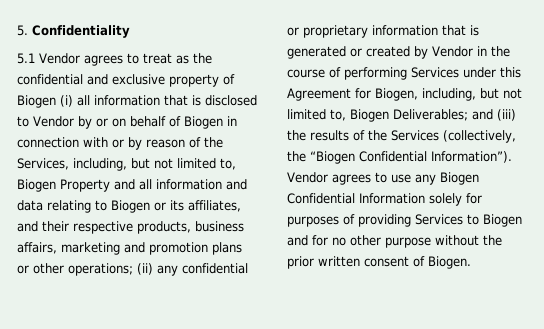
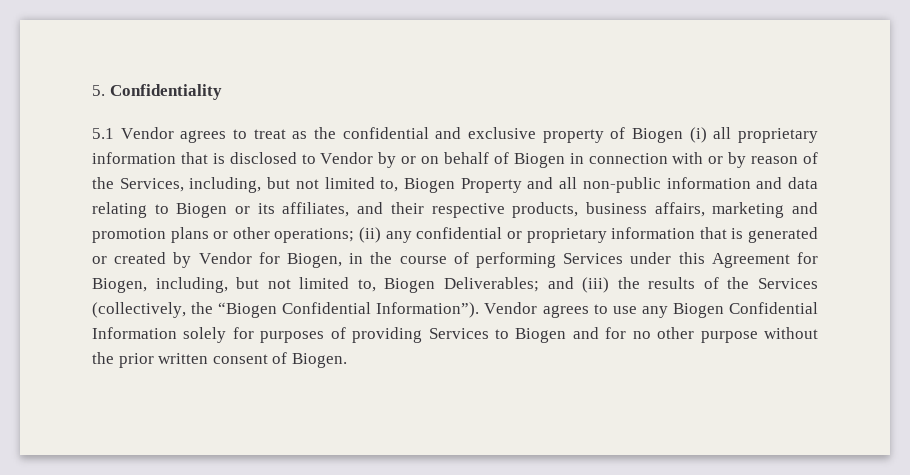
(90, 100) none -> [737,128,818,143] proprietary
(152, 184) none -> [582,177,661,193] non-public
(473, 51) none -> [258,252,342,268] for Biogen,

